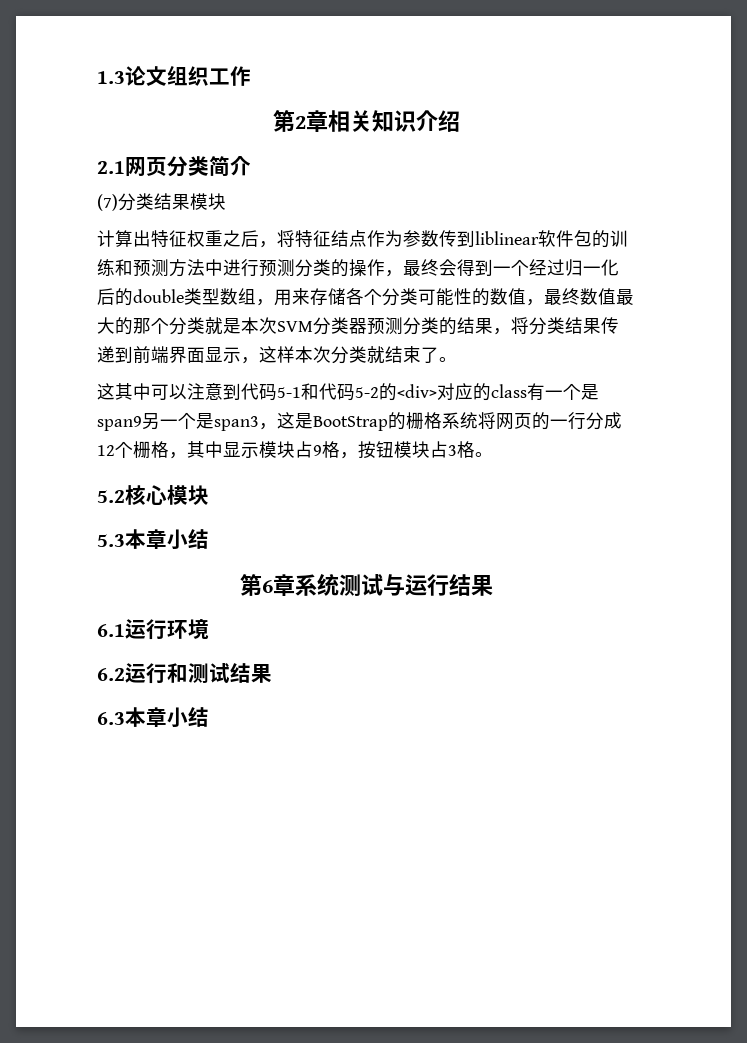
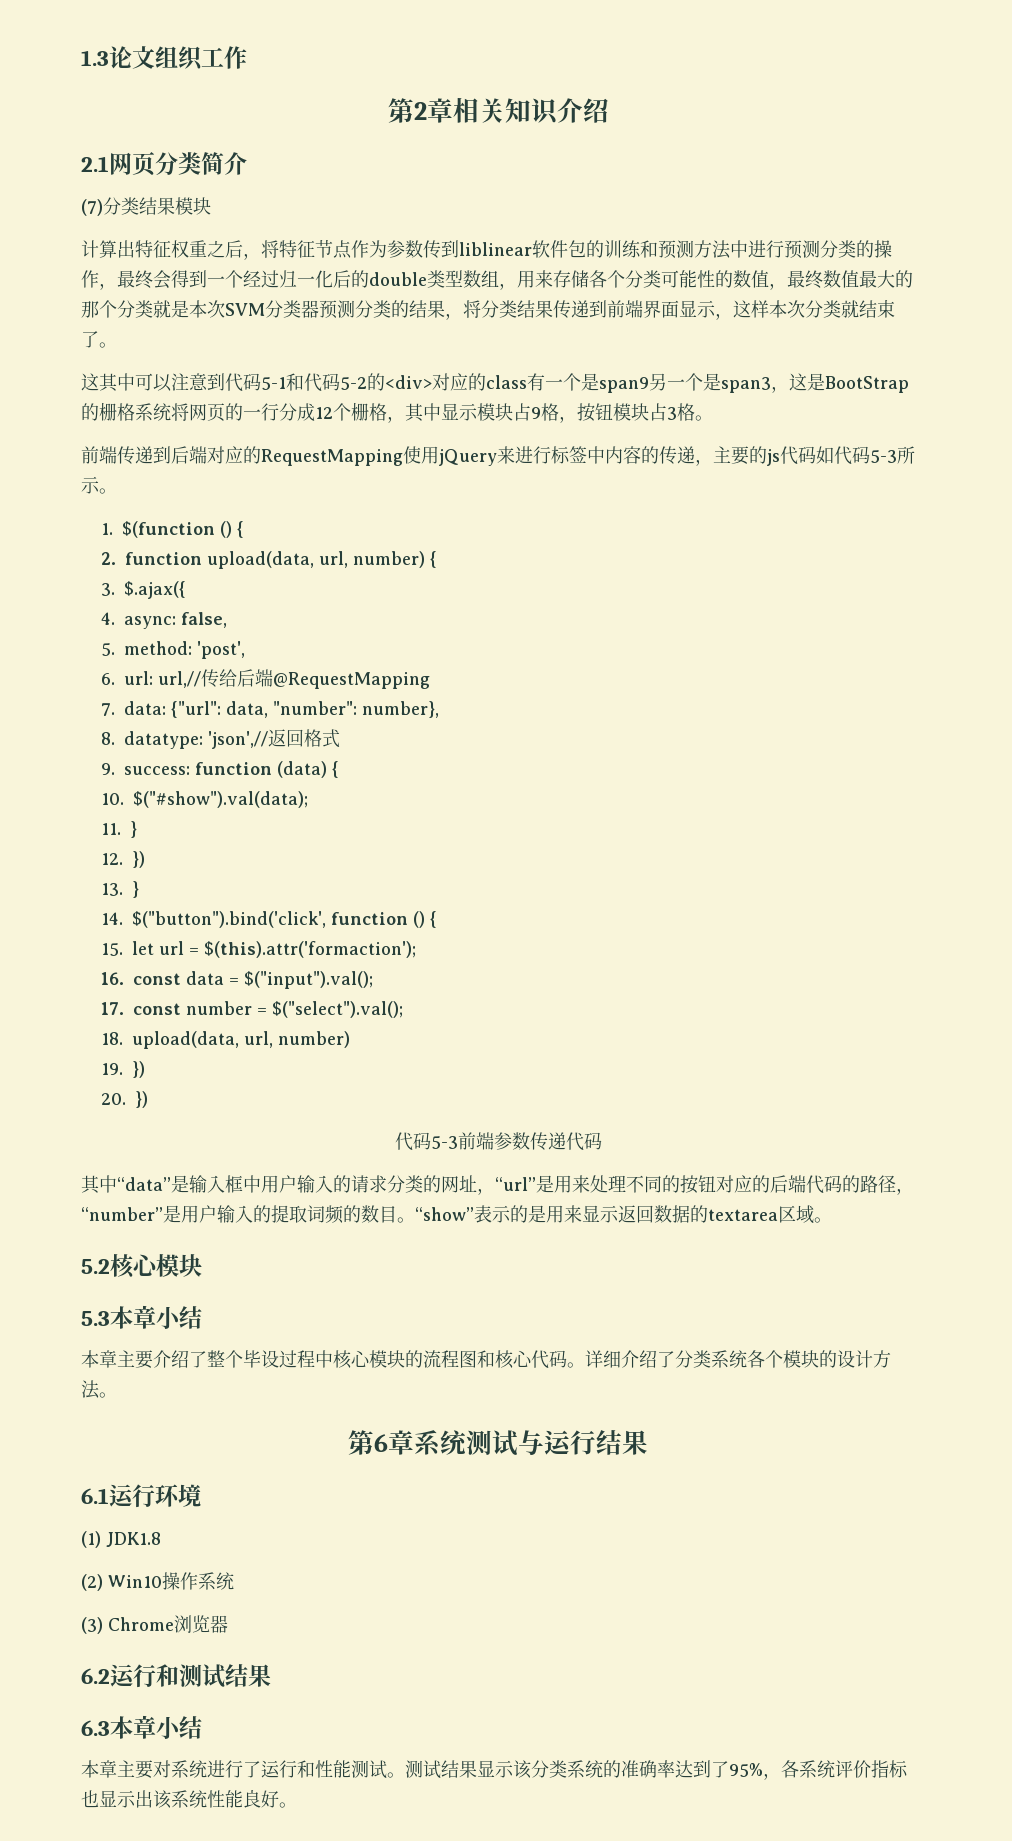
[331,230,349,247] 结 -> [315,240,333,258] 节
(493, 454) none -> [81,446,915,466] [81,476,117,494] [101,521,245,538] [101,551,438,569] [101,581,187,599] [101,612,228,629] [101,641,246,659] [101,669,431,689] [101,701,440,718] [101,729,341,749] [101,761,340,778] [101,791,309,808] [101,821,138,838] [101,851,146,868] [101,881,140,898] [101,911,438,928] [101,941,417,958] [101,971,374,989] [101,1001,404,1018] [101,1031,351,1049] [101,1061,146,1078] [101,1091,149,1108] [394,1132,602,1151] [81,1175,914,1195] [81,1205,832,1224] // 前端传递到后端对应的RequestMapping使用jQuery来进行标签中内容的传递，主要的js代码如代码5-3所示。 // 1. $(function () { // 2. function upload(data, url, number) { // 3. $.ajax({ // 4. async: false, // 5. method: 'post', // 6. url: url,//传给后端@RequestMapping // 7. data: {"url": data, "number": number}, // 8. datatype: 'json',//返回格式 // 9. success: function (data) { // 10. $("#show").val(data); // 11. } // 12. }) // 13. } // 14. $("button").bind('click', function () { // 15. let url = $(this).attr('formaction'); // 16. const data = $("input").val(); // 17. const number = $("select").val(); // 18. upload(data, url, number) // 19. }) // 20. }) // 代码5-3前端参数传递代码 // 其中“data”是输入框中用户输入的请求分类的网址，“url”是用来处理不同的按钮对应的后端代码的路径，“number”是用户输入的提取词频的数目。“show”表示的是用来显示返回数据的textarea区域。
(209, 539) none -> [81,1350,891,1369] [81,1380,117,1399] // 本章主要介绍了整个毕设过程中核心模块的流程图和核心代码。详细介绍了分类系统各个模块的设计方法。
(209, 629) none -> [81,1531,161,1548] [81,1572,234,1591] [81,1615,228,1634] // (1) JDK1.8 // (2) Win10操作系统 // (3) Chrome浏览器
(209, 717) none -> [81,1760,908,1780] [81,1790,297,1809] // 本章主要对系统进行了运行和性能测试。测试结果显示该分类系统的准确率达到了95%，各系统评价指标也显示出该系统性能良好。

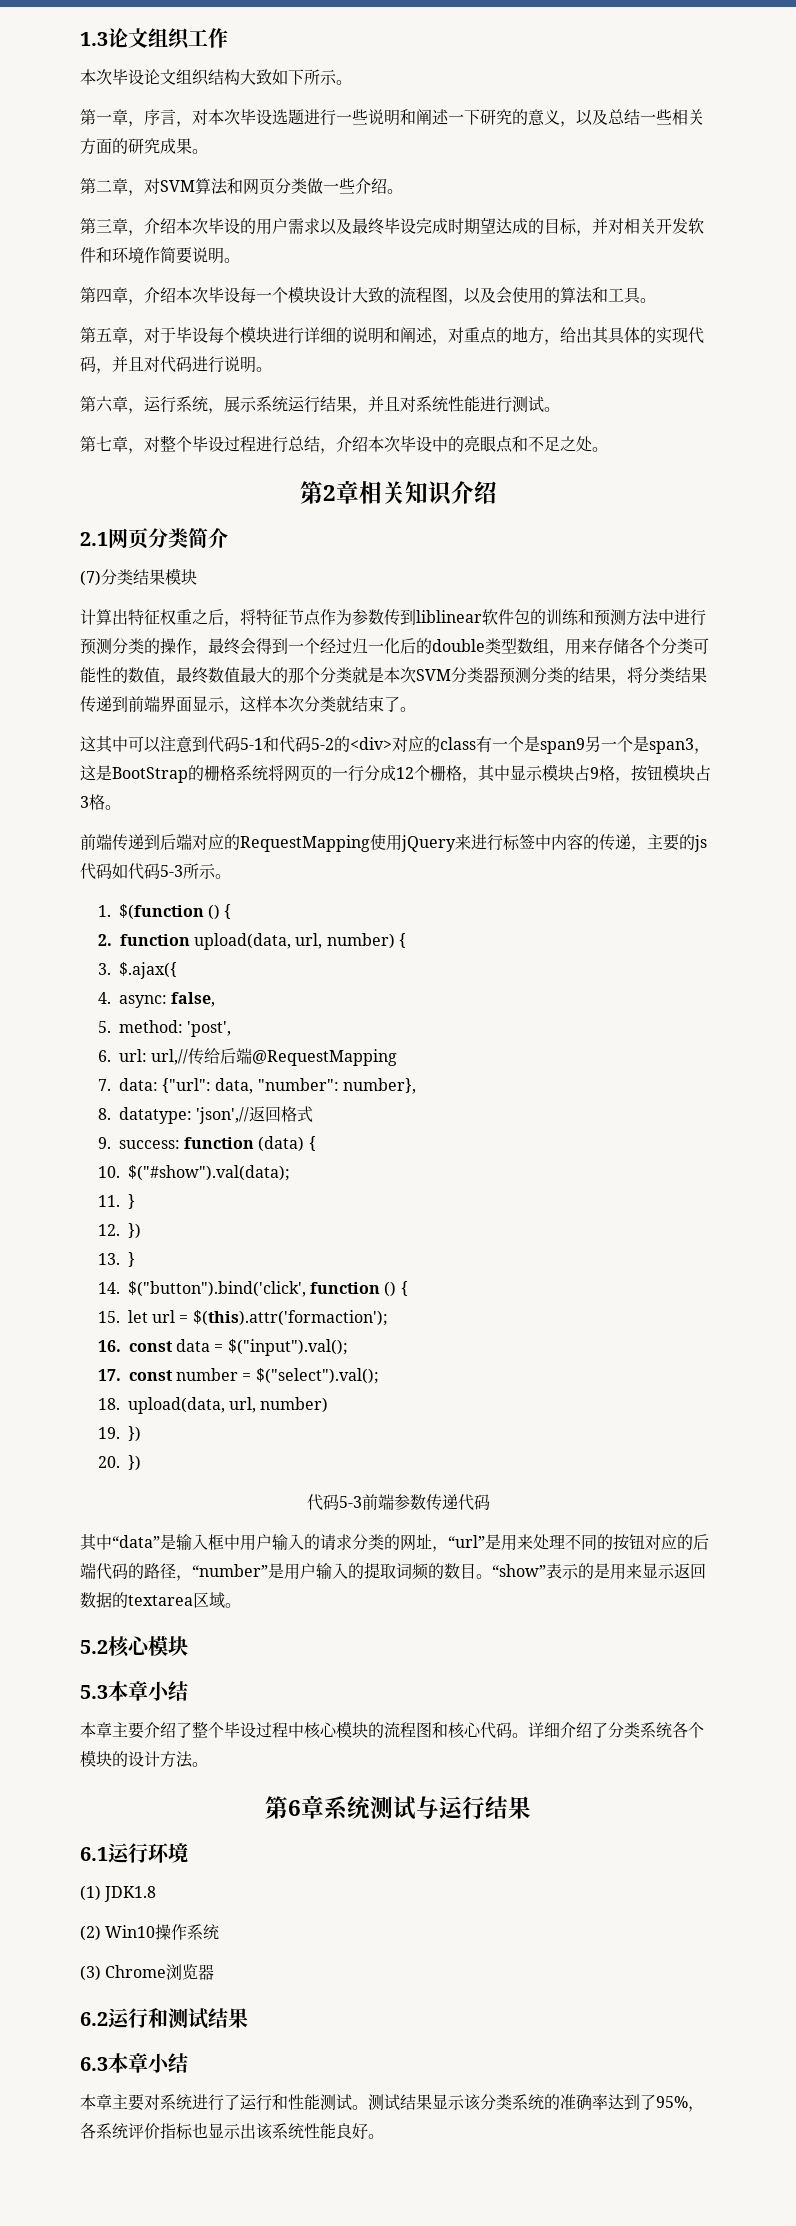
(247, 57) none -> [80,69,352,86] [80,109,704,127] [80,138,208,155] [80,178,403,196] [80,217,704,236] [80,247,240,264] [80,286,656,305] [80,326,704,345] [80,356,272,374] [80,396,560,414] [80,435,608,454] // 本次毕设论文组织结构大致如下所示。 // 第一章，序言，对本次毕设选题进行一些说明和阐述一下研究的意义，以及总结一些相关方面的研究成果。 // 第二章，对SVM算法和网页分类做一些介绍。 // 第三章，介绍本次毕设的用户需求以及最终毕设完成时期望达成的目标，并对相关开发软件和环境作简要说明。 // 第四章，介绍本次毕设每一个模块设计大致的流程图，以及会使用的算法和工具。 // 第五章，对于毕设每个模块进行详细的说明和阐述，对重点的地方，给出其具体的实现代码，并且对代码进行说明。 // 第六章，运行系统，展示系统运行结果，并且对系统性能进行测试。 // 第七章，对整个毕设过程进行总结，介绍本次毕设中的亮眼点和不足之处。

